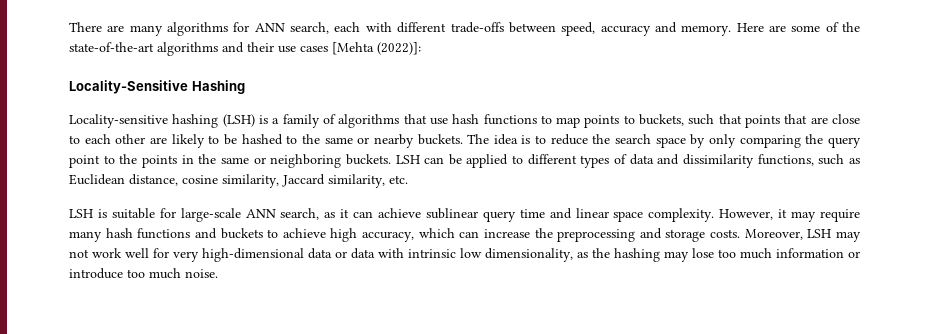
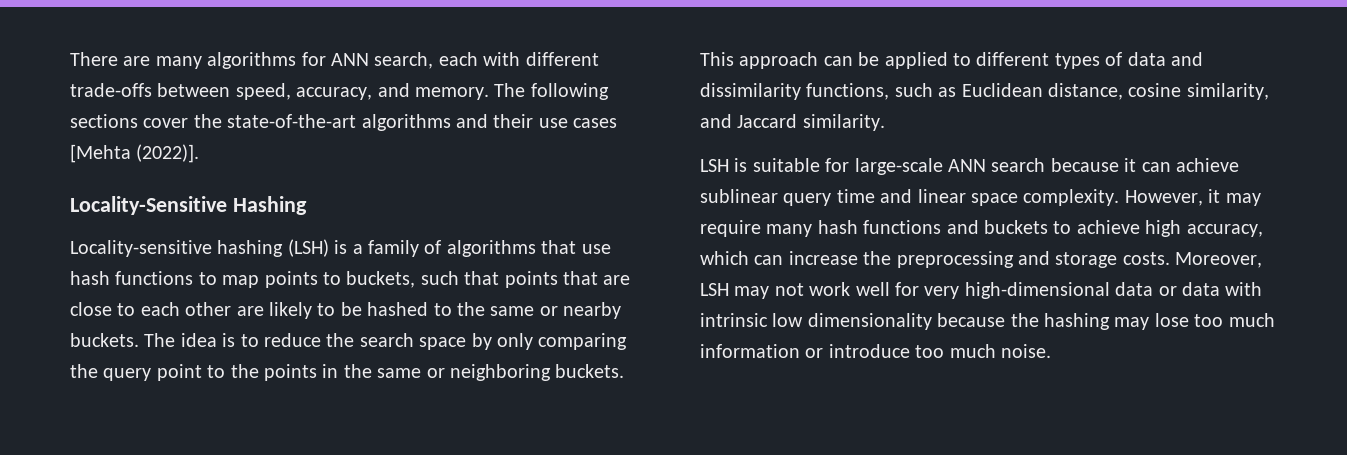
[600,25,651,36] accuracy -> [296,87,373,100] accuracy,
[736,22,839,32] Here are some of -> [494,83,609,100] [70,114,189,128] The following sections cover
[377,42,421,55] (2022)]: -> [136,144,200,163] (2022)].
[395,155,420,164] LSH -> [700,52,819,69] This approach
[282,174,408,188] Jaccard similarity, etc. -> [700,114,885,131] and Jaccard similarity.
[280,208,336,220] search, as -> [991,158,1119,172] search because
[485,248,588,262] dimensionality, as -> [807,313,1006,330] dimensionality because

